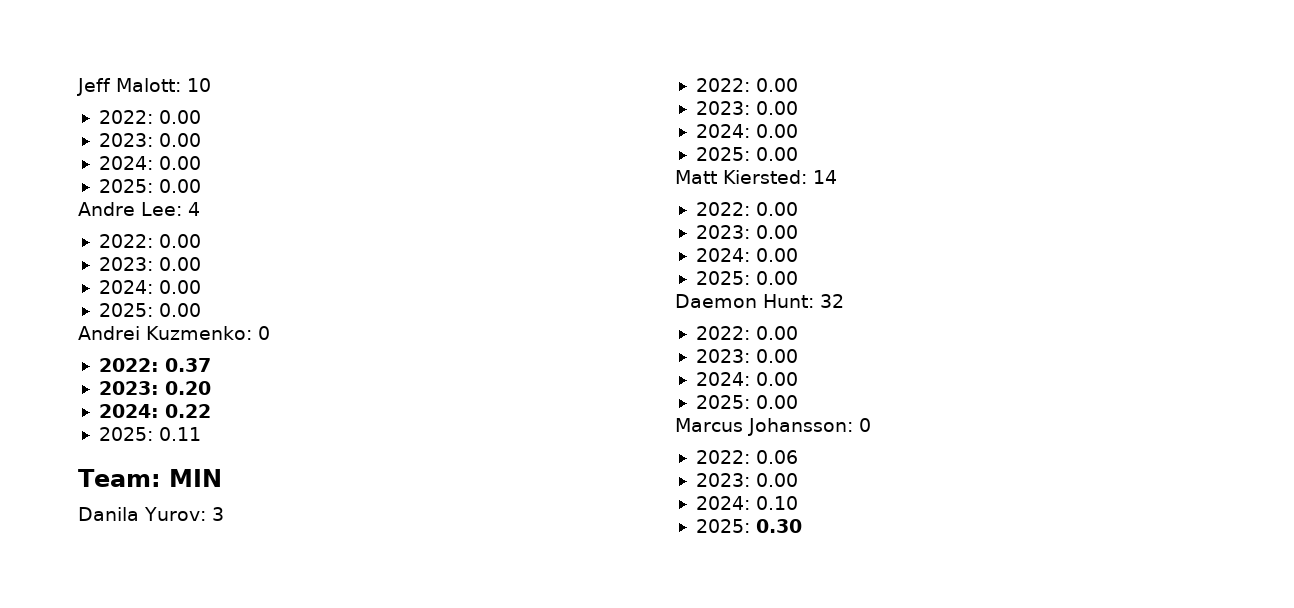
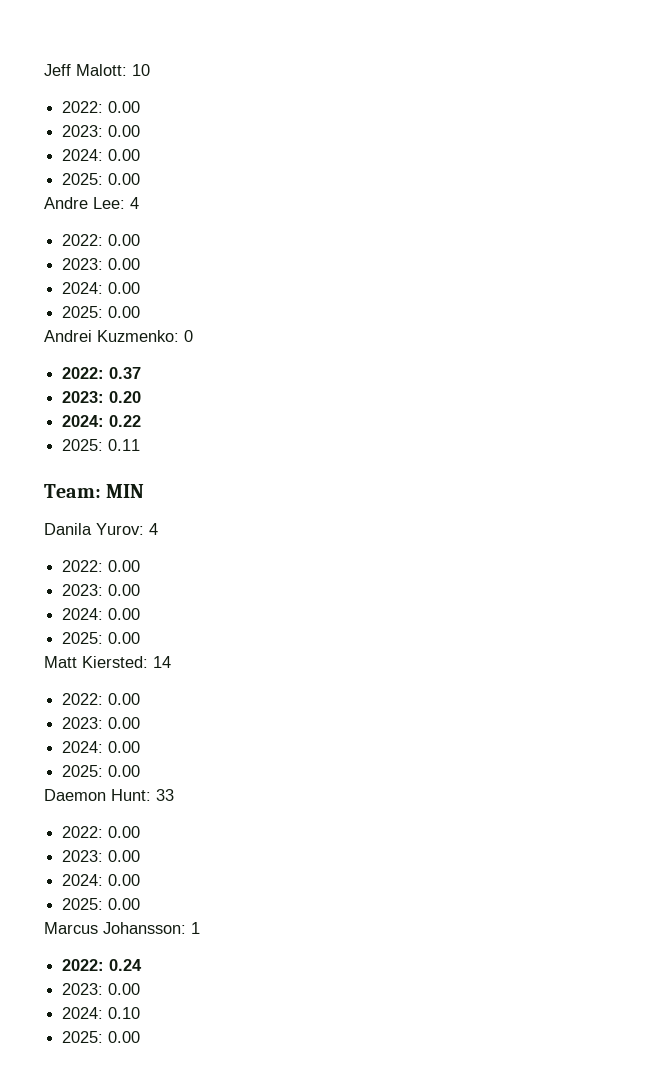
[211,507,224,521] 3 -> [149,523,158,535] 4
[820,294,844,308] 32 -> [156,789,174,801] 33
[859,418,871,432] [695,450,798,464] 0 // 2022: 0.06 -> [191,922,200,934] [62,959,143,971] 1 // 2022: 0.24
[755,519,802,533] 0.30 -> [108,1031,141,1043] 0.00

